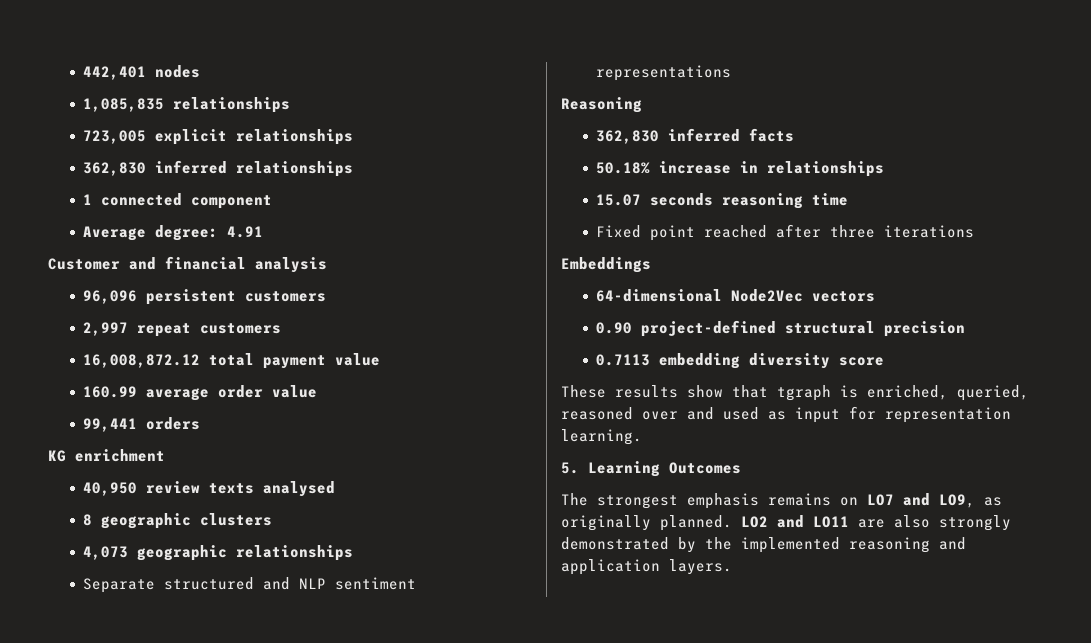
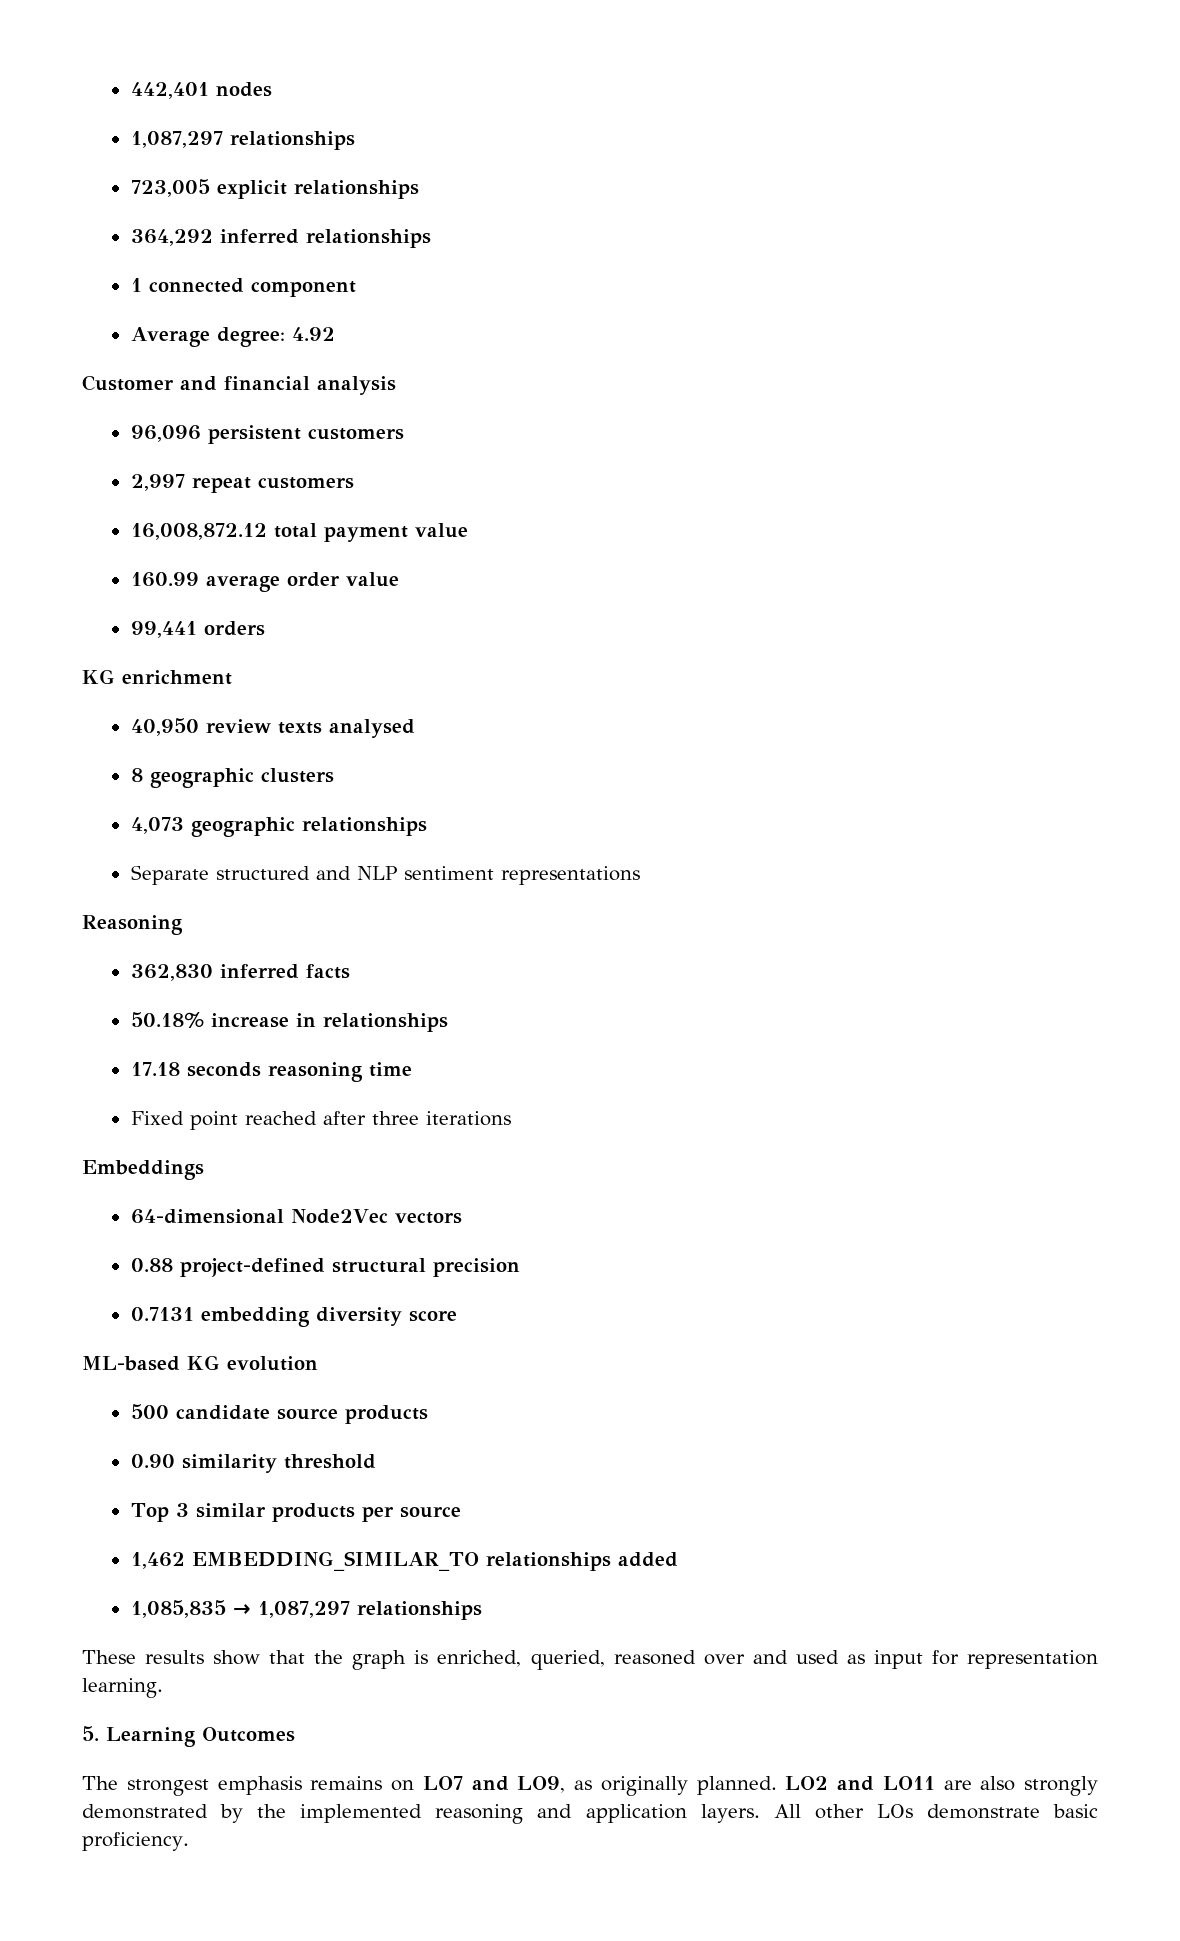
[83,98,165,112] 1,085,835 -> [130,131,223,148] 1,087,297
[83,162,147,176] 362,830 -> [130,229,213,246] 364,292
[227,226,264,238] 4.91 -> [291,327,335,341] 4.92
[596,194,642,206] 15.07 -> [130,1062,180,1076] 17.18
[596,322,633,334] 0.90 -> [130,1258,173,1272] 0.88
[596,354,651,366] 0.7113 -> [130,1307,194,1321] 0.7131
(885, 361) none -> [82,1355,318,1371] [130,1404,428,1424] [130,1454,376,1473] [130,1503,461,1522] [130,1551,678,1571] [130,1600,482,1620] // ML-based KG evolution // 500 candidate source products // 0.90 similarity threshold // Top 3 similar products per source // 1,462 EMBEDDING_SIMILAR_TO relationships added // 1,085,835 → 1,087,297 relationships
[777,385,831,401] tgraph -> [314,1650,407,1670] the graph
(732, 567) none -> [773,1804,1099,1819] [82,1832,189,1851] All other LOs demonstrate basic proficiency.

